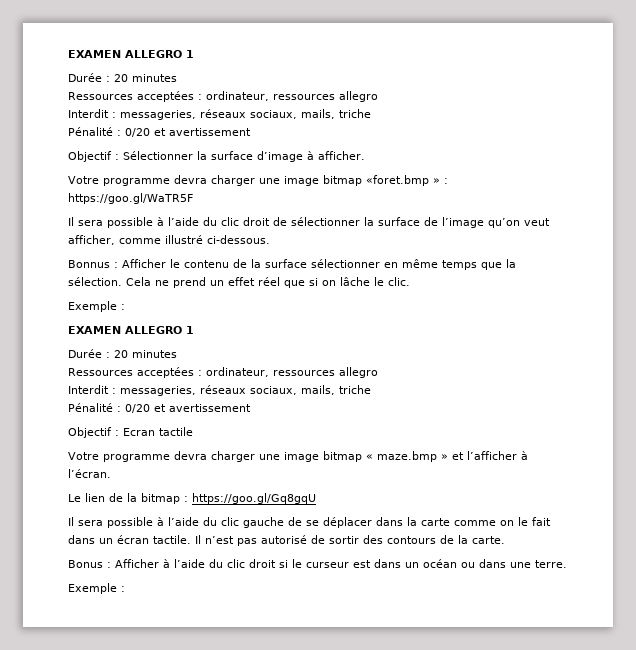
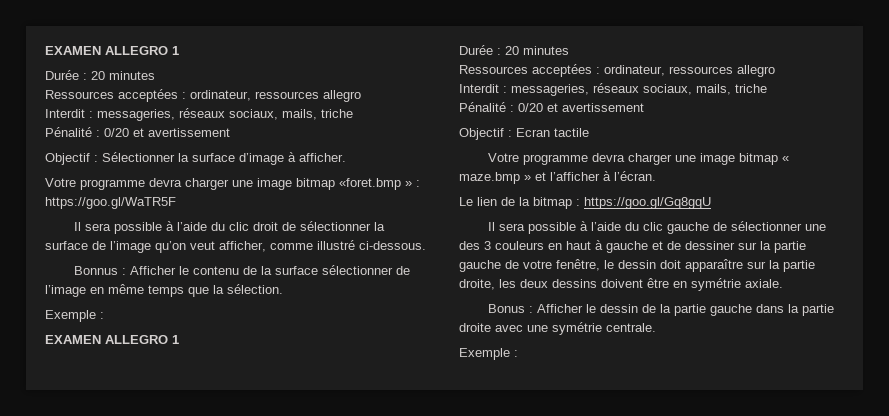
(380, 263) none -> [396,266,411,275] [45,285,86,297] de l’image
[126,277,410,288] Cela ne prend un effet réel que si on lâche le clic. -> (283, 289) none
[306,517,551,528] [68,535,505,546] [68,559,567,568] se déplacer dans la carte comme on le fait dans un écran tactile. Il n’est pas autorisé de sortir des contours de la carte. // Bonus : Afficher à l’aide du clic droit si le curseur est dans un océan ou dans une terre. -> [731,221,827,231] [459,240,806,253] [459,259,815,272] [459,278,783,291] [488,304,835,316] [459,322,656,335] sélectionner une des 3 couleurs en haut à gauche et de dessiner sur la partie gauche de votre fenêtre, le dessin doit apparaître sur la partie droite, les deux dessins doivent être en symétrie axiale. // Bonus : Afficher le dessin de la partie gauche dans la partie droite avec une symétrie centrale.

